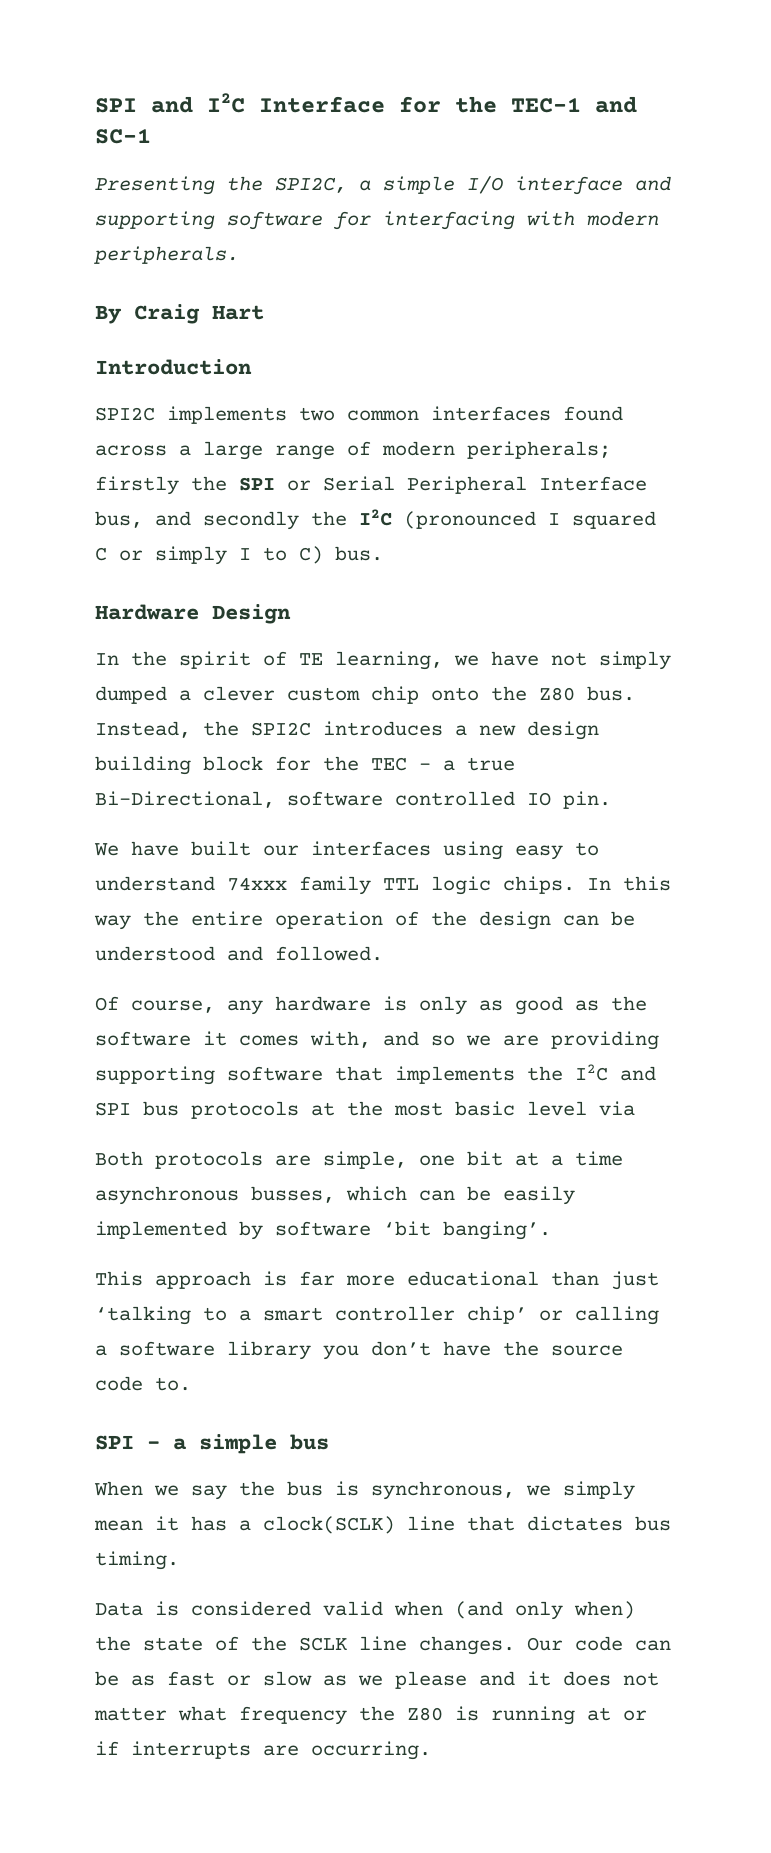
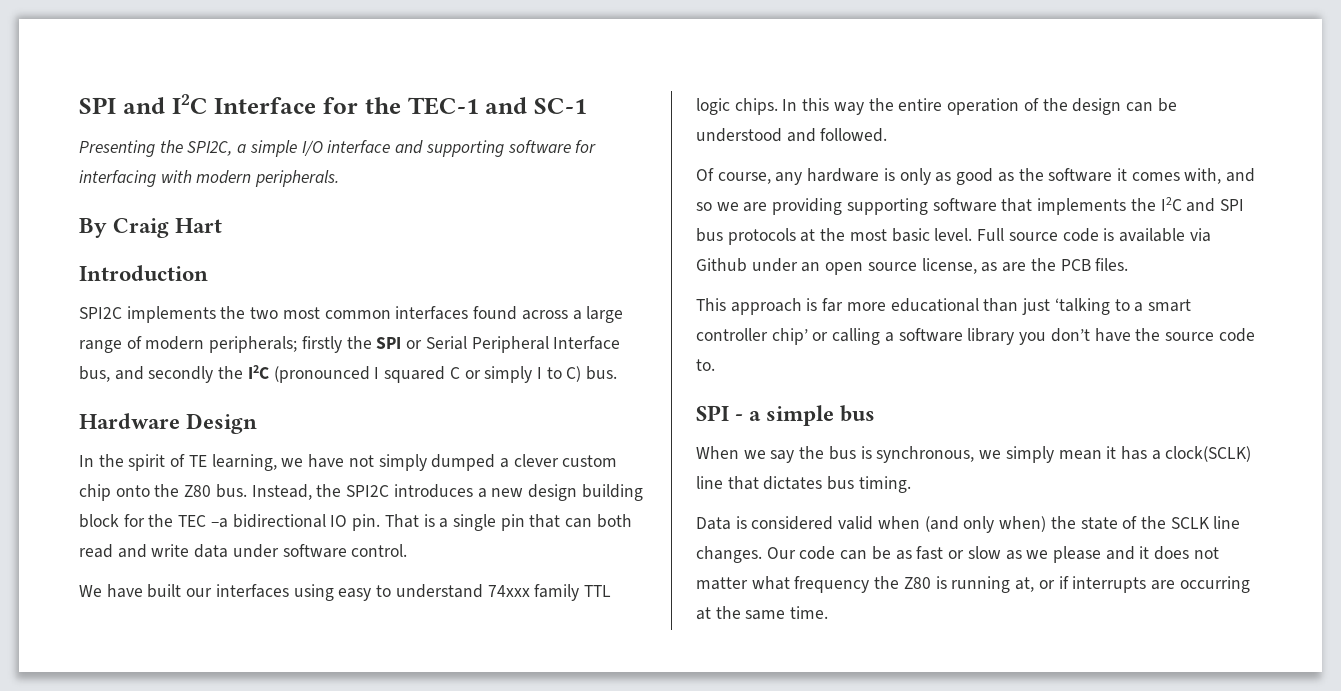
[299,407,335,421] two -> [220,306,320,319] the two most
[419,757,515,771] [95,791,611,809] – a true Bi-Directional, software controlled IO pin. -> [210,514,632,531] [79,544,408,558] –a bidirectional IO pin. That is a single pin that can both read and write data under software control.
[527,1101,635,1116] [95,1151,623,1169] [95,1186,575,1205] [95,1221,551,1240] level via // Both protocols are simple, one bit at a time asynchronous busses, which can be easily implemented by software ‘bit banging’. -> [934,228,1211,242] [696,258,1129,275] level. Full source code is available via Github under an open source license, as are the PCB files.
[587,1707,611,1721] at -> [1015,577,1035,592] at,
[311,1741,431,1760] occurring. -> [1179,576,1250,593] [696,606,829,620] occurring at the same time.

